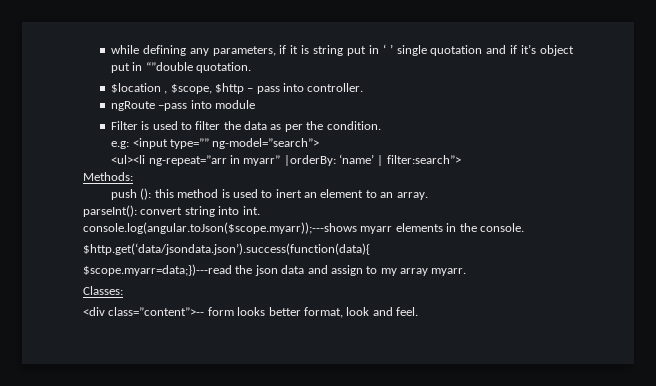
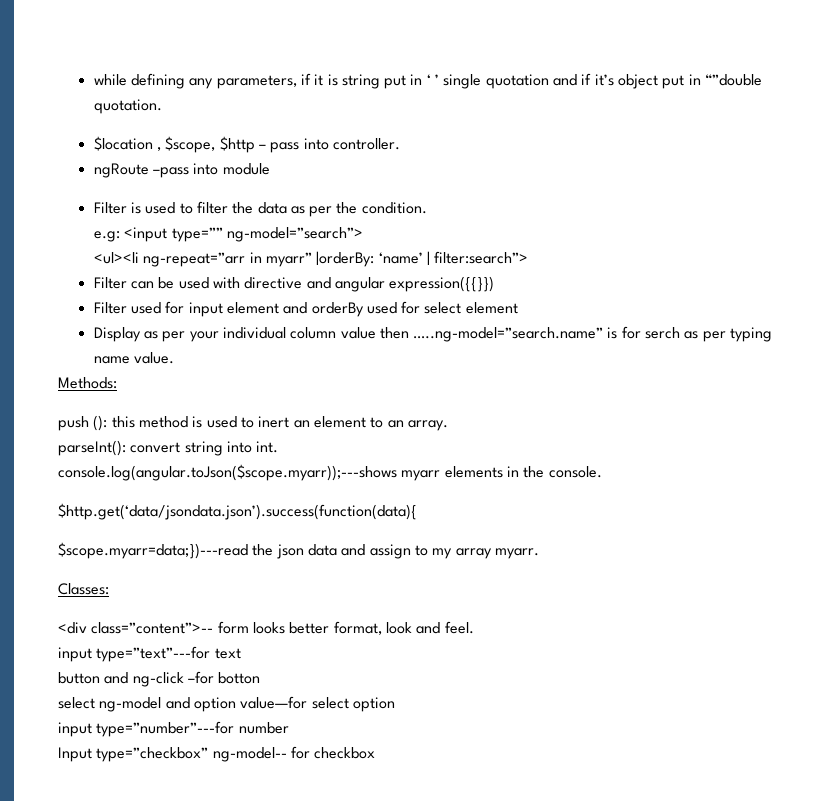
(461, 159) none -> [93,276,495,292] [93,301,518,317] [93,326,773,342] [93,352,174,364] // Filter can be used with directive and angular expression({{}}) // Filter used for input element and orderBy used for select element // Display as per your individual column value then …..ng-model=”search.name” is for serch as per typing name value.
(418, 311) none -> [58,646,241,662] [58,671,261,687] [58,696,395,712] [58,721,289,737] [58,746,376,762] // input type=”text”---for text // button and ng-click –for botton // select ng-model and option value—for select option // input type=”number”---for number // Input type=”checkbox” ng-model-- for checkbox

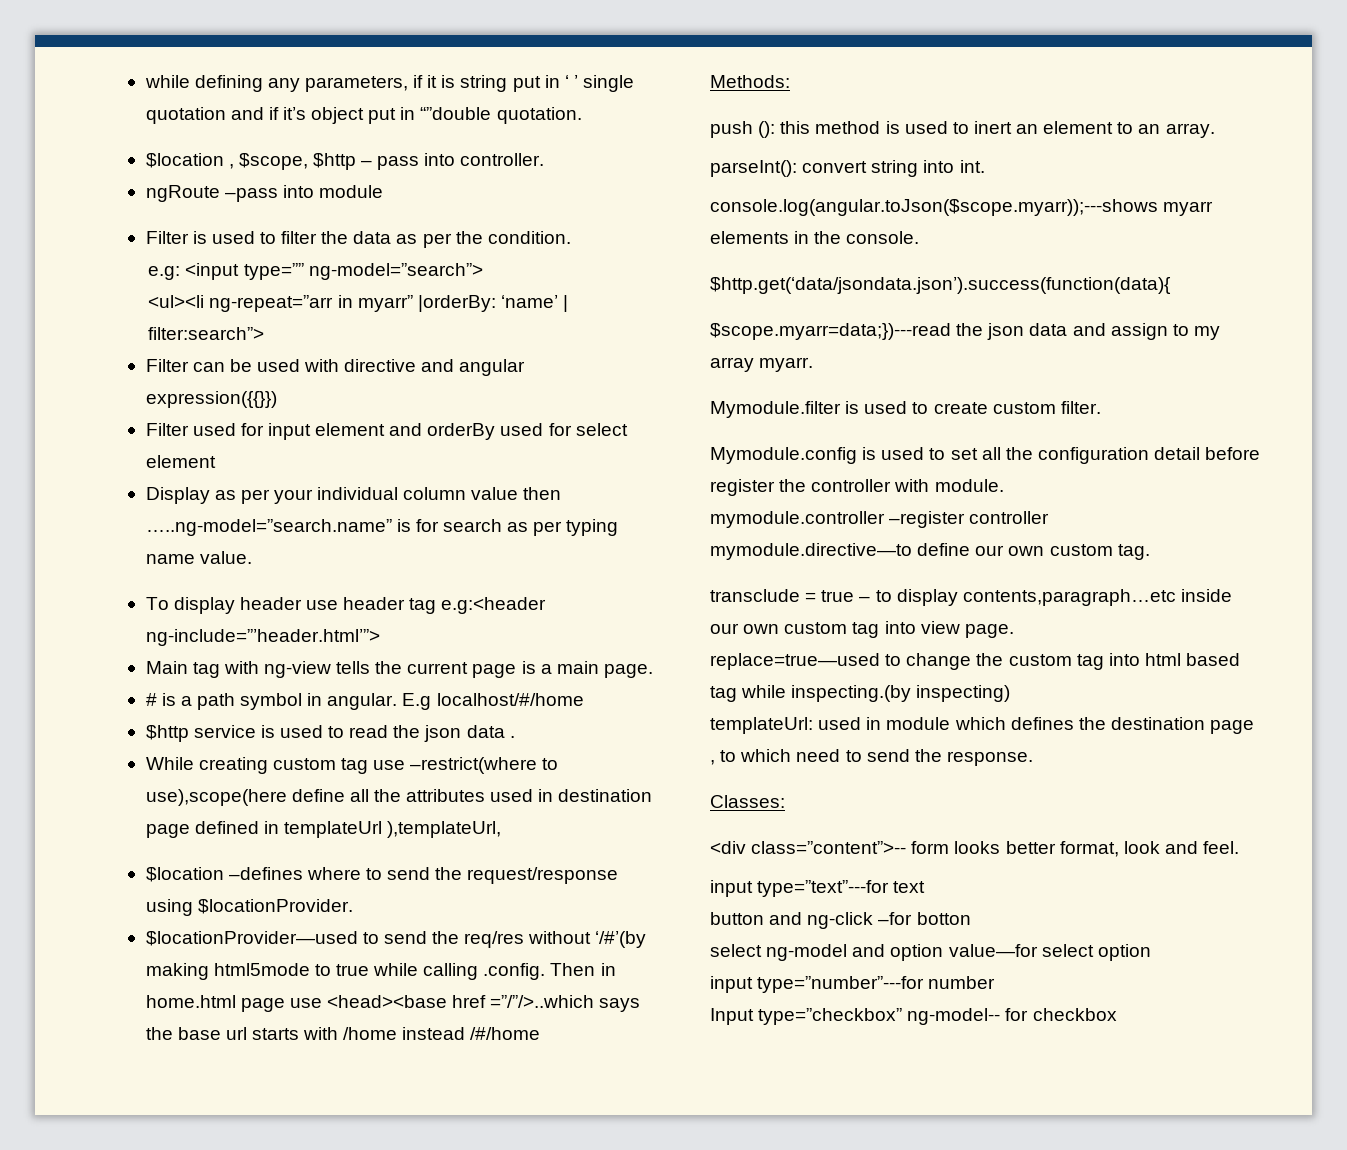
[645,327,681,339] serch -> [442,519,502,532] search
(174, 358) none -> [145,597,547,614] [145,629,380,646] [145,661,653,678] [145,693,584,710] [145,725,515,742] [145,757,559,774] [145,789,653,806] [145,821,502,838] [145,867,619,884] [145,899,353,916] [145,931,647,948] [145,963,616,980] [145,995,641,1012] [145,1027,541,1040] // To display header use header tag e.g:<header ng-include=”’header.html’”> // Main tag with ng-view tells the current page is a main page. // # is a path symbol in angular. E.g localhost/#/home // $http service is used to read the json data . // While creating custom tag use –restrict(where to use),scope(here define all the attributes used in destination page defined in templateUrl ),templateUrl, // $location –defines where to send the request/response using $locationProvider. // $locationProvider—used to send the req/res without ‘/#’(by making html5mode to true while calling .config. Then in home.html page use <head><base href =”/”/>..which says the base url starts with /home instead /#/home
(539, 553) none -> [710,401,1101,418] [710,447,1261,464] [710,479,1004,496] [710,511,1050,528] [710,543,1150,560] [710,589,1232,606] [710,621,1014,638] [710,653,1241,670] [710,685,1011,702] [710,717,1255,734] [710,749,1033,766] // Mymodule.filter is used to create custom filter. // Mymodule.config is used to set all the configuration detail before register the controller with module. // mymodule.controller –register controller // mymodule.directive—to define our own custom tag. // transclude = true – to display contents,paragraph…etc inside our own custom tag into view page. // replace=true—used to change the custom tag into html based tag while inspecting.(by inspecting) // templateUrl: used in module which defines the destination page , to which need to send the response.

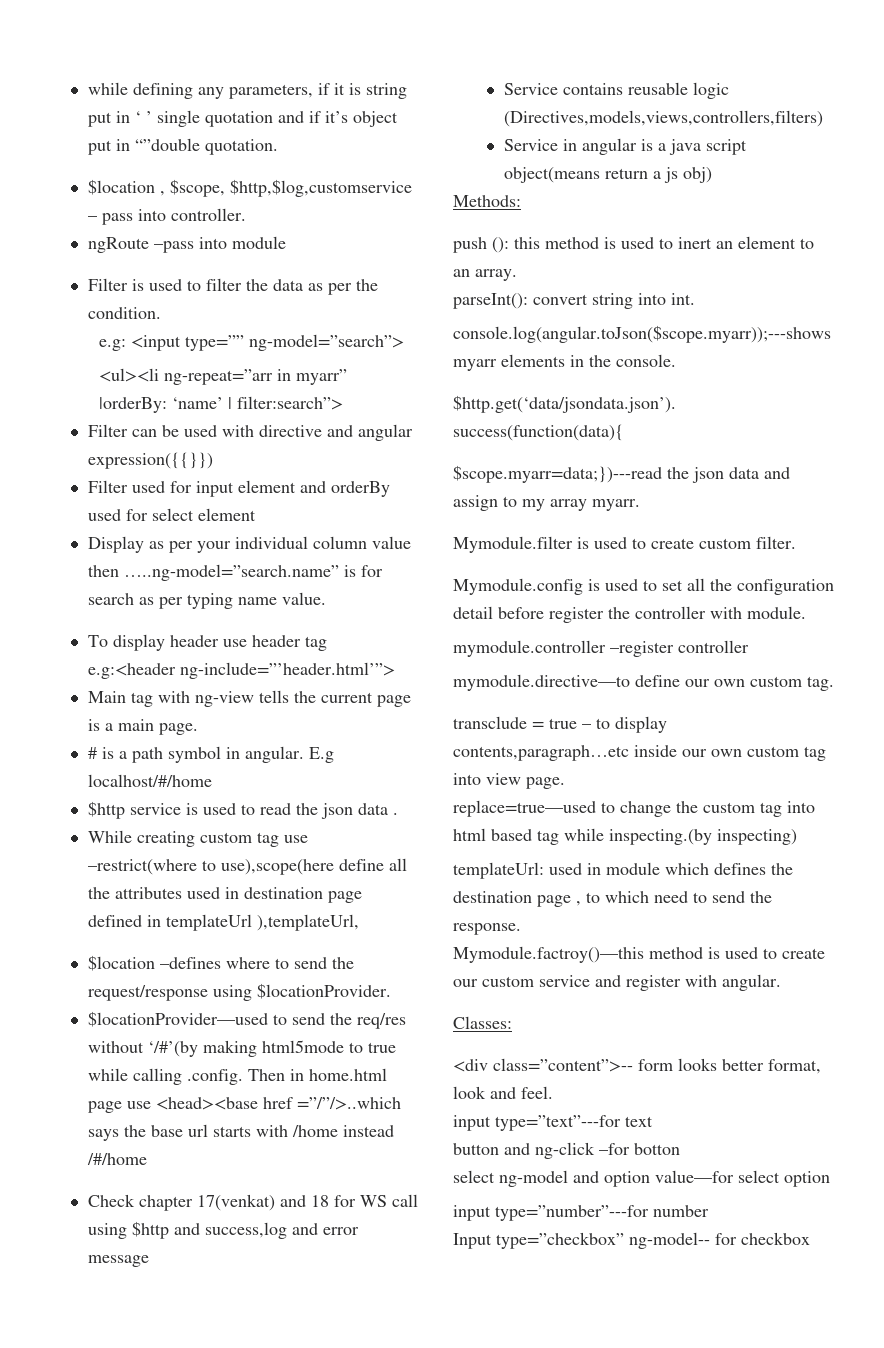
[312,153,356,170] $http -> [229,179,412,197] $http,$log,customservice
(541, 1033) none -> [87,1194,418,1211] [87,1221,359,1239] [87,1255,149,1267] [503,82,729,99] [503,110,823,127] [503,138,747,155] [503,167,712,183] // Check chapter 17(venkat) and 18 for WS call using $http and success,log and error message // Service contains reusable logic (Directives,models,views,controllers,filters) // Service in angular is a java script object(means return a js obj)
(1033, 758) none -> [453,946,825,963] [453,974,781,991] // Mymodule.factroy()—this method is used to create our custom service and register with angular.

